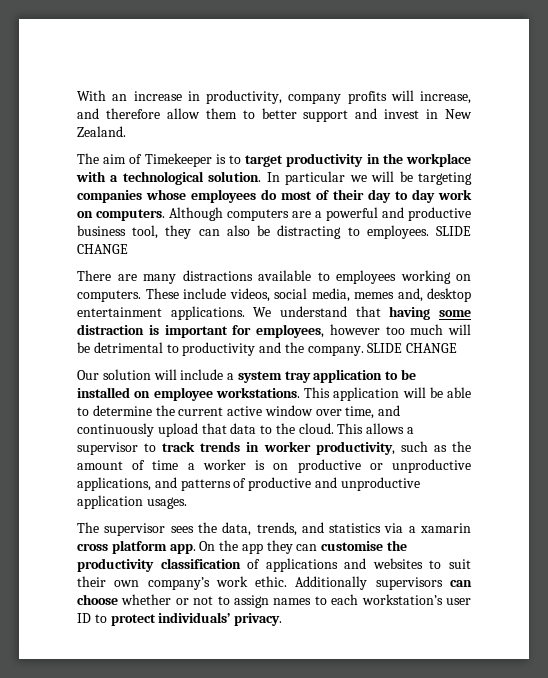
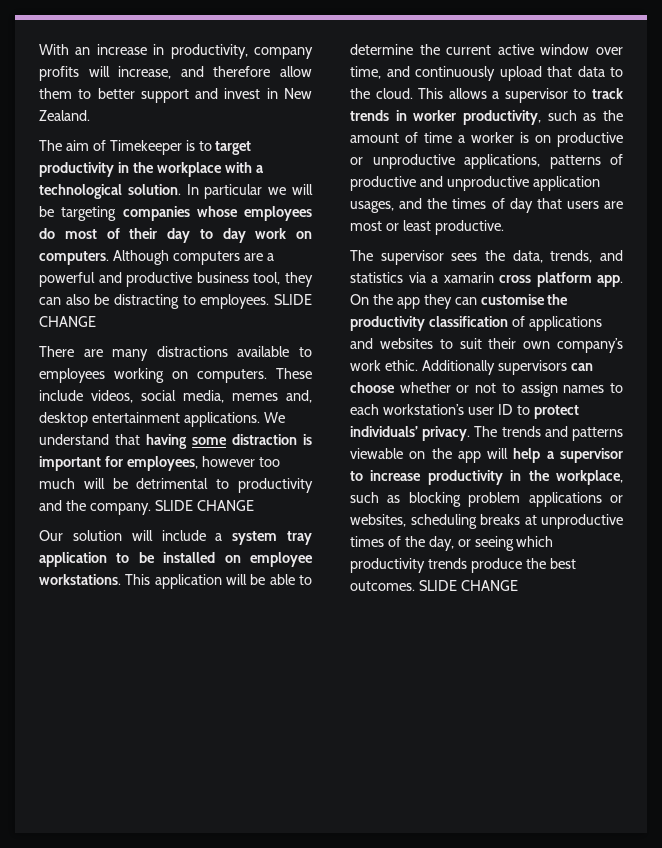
[154,477,177,488] and -> (540, 161) none
[146,497,187,509] usages. -> [350,198,623,213] [350,220,504,235] usages, and the times of day that users are most or least productive.
(283, 619) none -> [474,426,623,441] [350,448,623,463] [350,470,623,485] [350,492,623,507] [350,514,623,529] [350,536,554,551] [350,558,576,573] [350,580,518,591] The trends and patterns viewable on the app will help a supervisor to increase productivity in the workplace, such as blocking problem applications or websites, scheduling breaks at unproductive times of the day, or seeing which productivity trends produce the best outcomes. SLIDE CHANGE

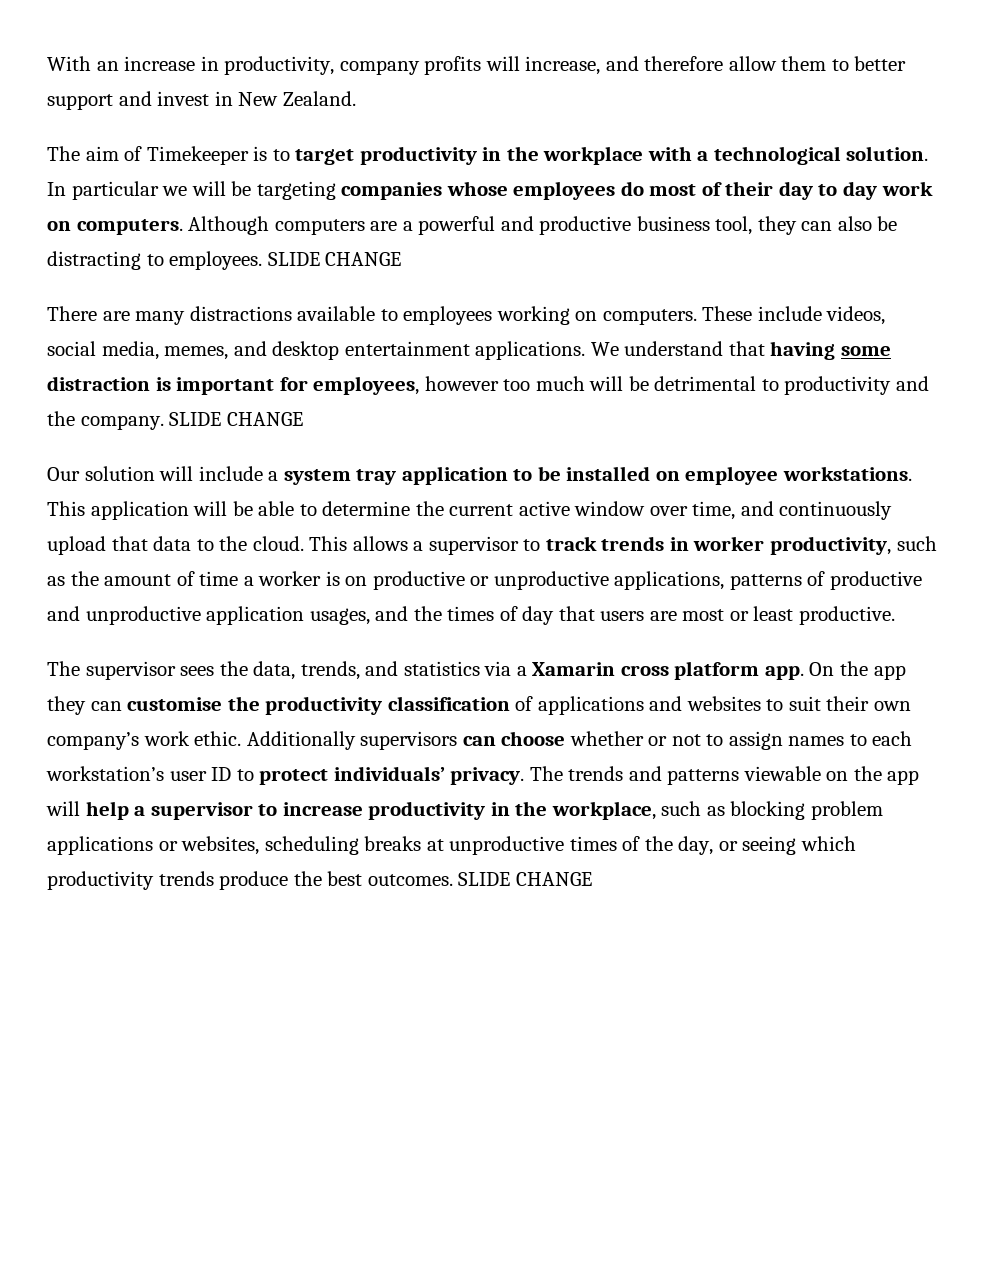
[232,390,312,403] memes and, -> [164,341,267,360] memes, and
[443,272,494,283] xamarin -> [532,662,616,676] Xamarin

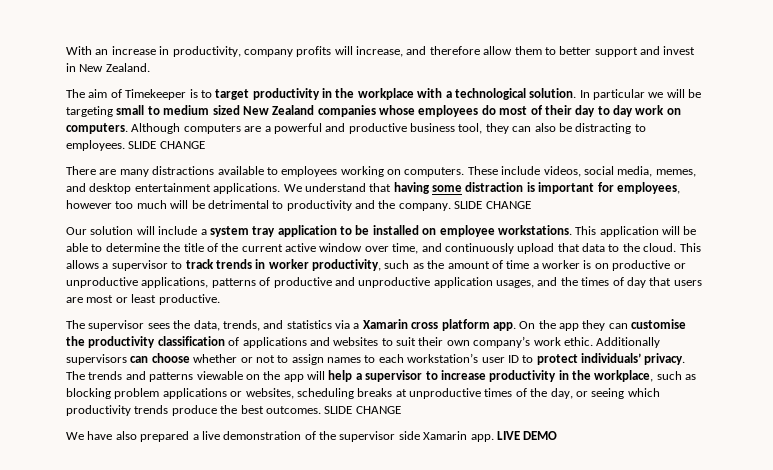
(336, 190) none -> [116,105,315,115] small to medium sized New Zealand
(444, 508) none -> [183,243,239,252] title of the
(592, 879) none -> [66,431,558,442] // We have also prepared a live demonstration of the supervisor side Xamarin app. LIVE DEMO

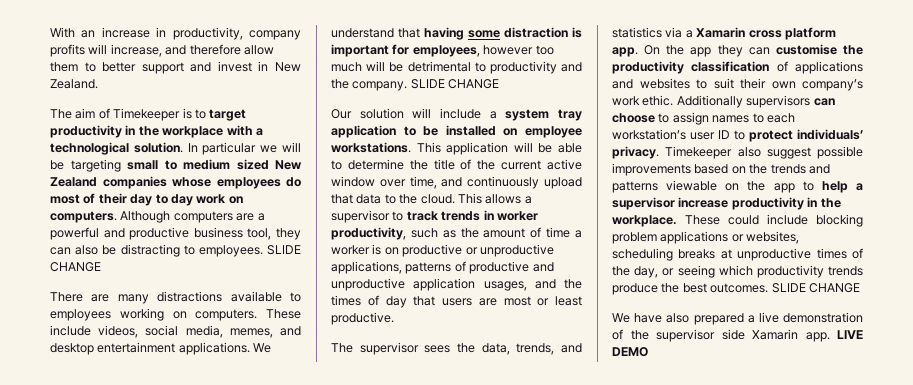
[193,354,275,363] whether or not -> (655, 118) none
[66,371,85,380] The -> [665,146,863,159] [612,163,768,176] Timekeeper also suggest possible improvements based on the
[307,371,325,380] will -> [802,181,814,191] to
[425,371,438,380] to -> (675, 203) none
[594,370,697,382] workplace, such as -> [612,214,808,227] workplace. These could include

